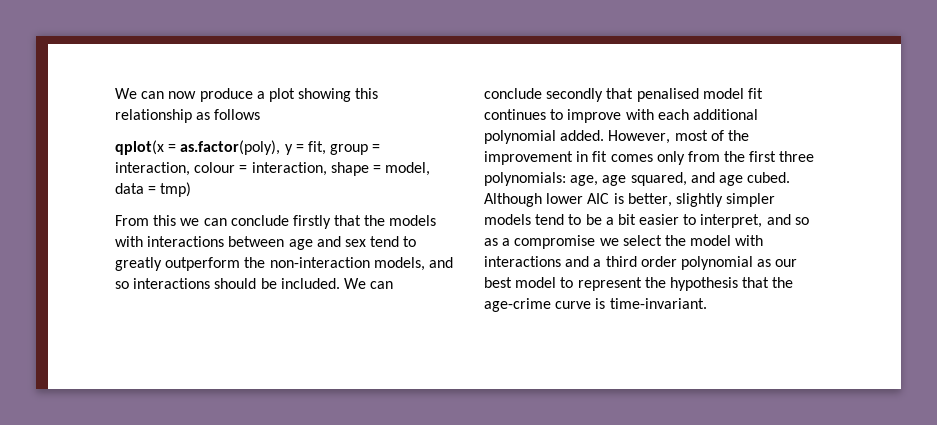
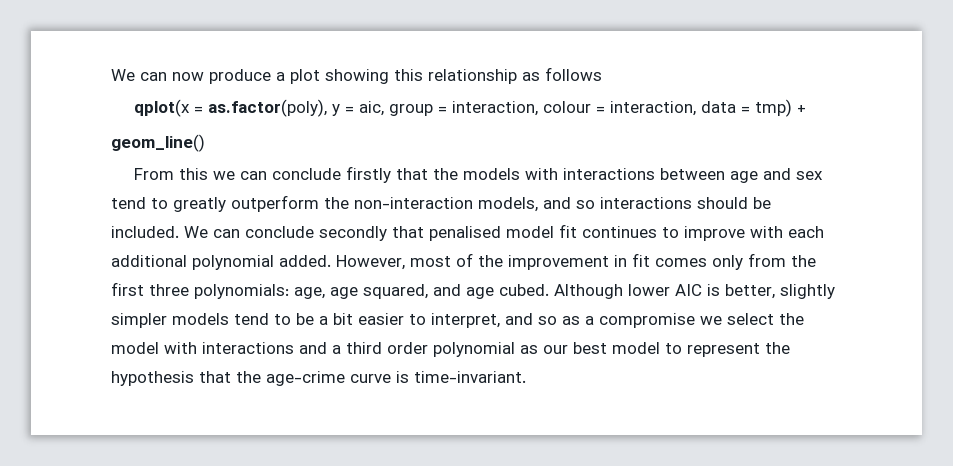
[307,141,326,155] fit, -> [358,101,384,116] aic,
[330,162,431,176] shape = model, -> (696, 108) none
(192, 189) none -> [796,105,806,113] [111,134,205,152] + // geom_line()

